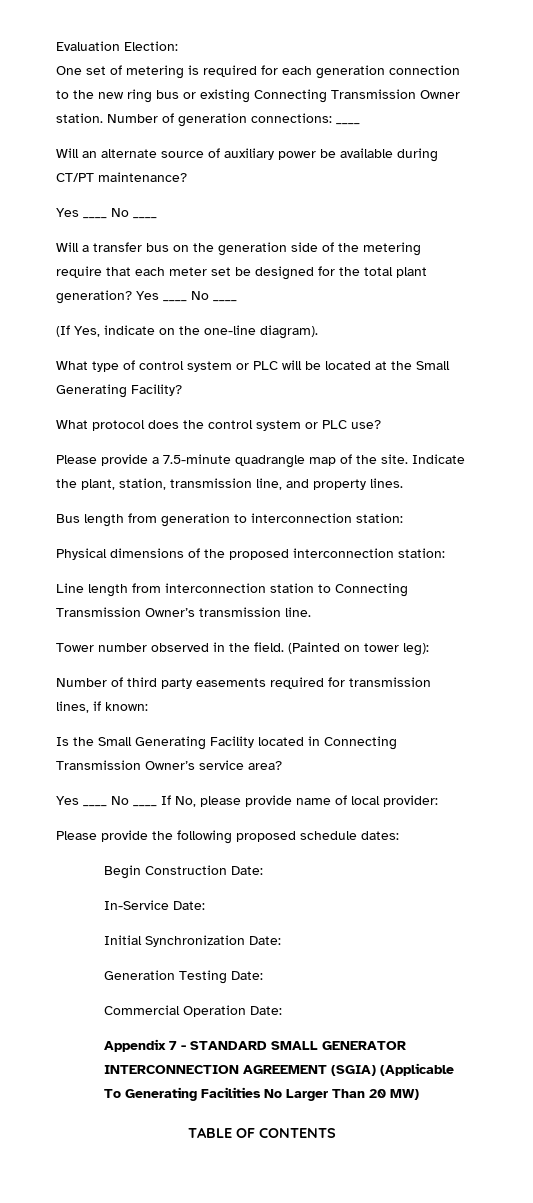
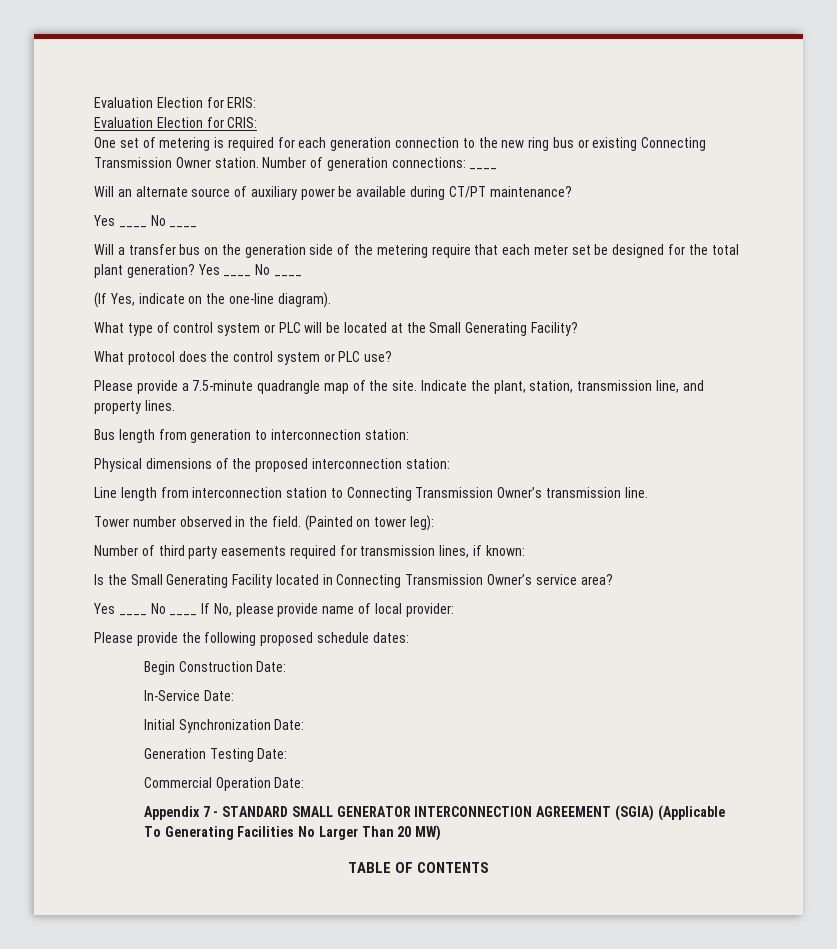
[56,41,178,51] Evaluation Election: -> [94,97,257,108] [94,117,258,128] Evaluation Election for ERIS: // Evaluation Election for CRIS:

